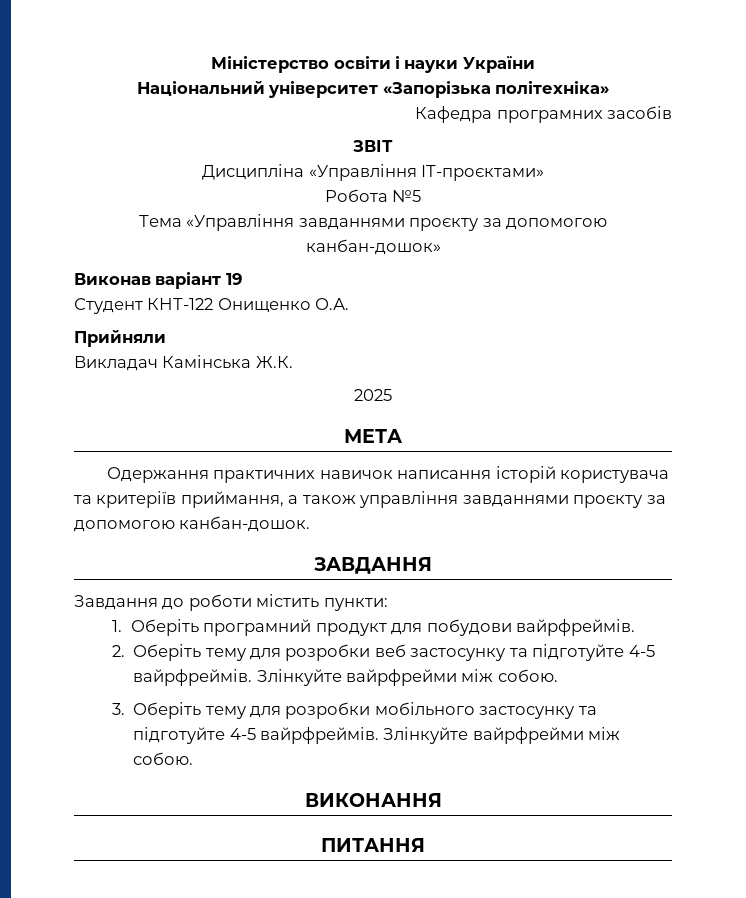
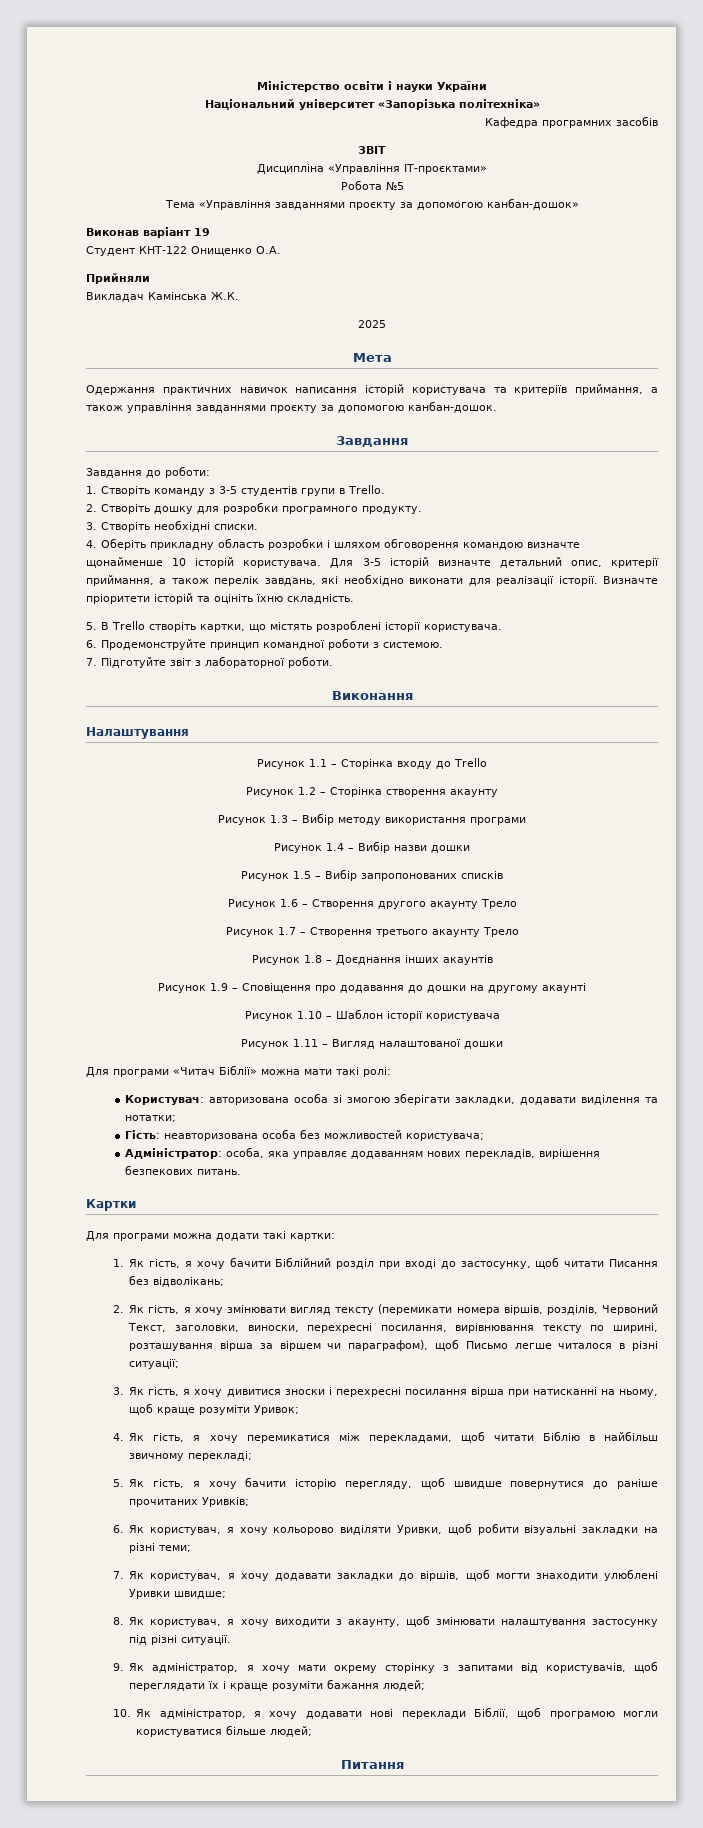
[344,429,403,443] МЕТА -> [352,353,392,362] Мета
[314,557,432,574] ЗАВДАННЯ -> [336,436,408,447] Завдання
[188,594,388,611] [111,619,636,636] [111,644,655,661] [133,669,558,686] [111,702,597,719] [133,727,621,744] [133,752,194,765] [304,793,442,807] [321,838,425,852] роботи містить пункти: // 1. Оберіть програмний продукт для побудови вайрфреймів. // 2. Оберіть тему для розробки веб застосунку та підготуйте 4-5 вайрфреймів. Злінкуйте вайрфрейми між собою. // 3. Оберіть тему для розробки мобільного застосунку та підготуйте 4-5 вайрфреймів. Злінкуйте вайрфрейми між собою. // ВИКОНАННЯ // ПИТАННЯ -> [165,466,210,478] [86,485,385,496] [86,502,422,514] [86,520,258,532] [86,538,580,550] [86,557,660,568] [86,574,658,586] [86,593,354,604] [86,620,502,632] [86,638,443,650] [86,656,333,668] [331,691,413,700] [86,727,189,739] [257,758,488,769] [246,787,498,797] [218,813,526,825] [274,841,470,853] [241,869,503,881] [227,899,517,909] [225,927,519,937] [251,955,493,965] [158,983,586,993] [244,1009,500,1021] [241,1039,503,1049] [86,1065,391,1077] [124,1093,659,1105] [124,1115,176,1122] [124,1129,484,1141] [124,1147,600,1159] [124,1165,241,1175] [86,1199,136,1211] [86,1231,335,1241] [112,1257,658,1269] [129,1275,225,1287] [112,1304,658,1315] [128,1323,658,1333] [129,1339,658,1351] [129,1359,180,1369] [112,1387,658,1397] [129,1403,300,1415] [112,1431,658,1443] [129,1451,253,1461] [112,1477,658,1489] [129,1497,250,1507] [112,1523,658,1535] [129,1543,192,1553] [112,1569,658,1581] [129,1589,227,1599] [112,1615,658,1627] [129,1635,232,1645] [112,1661,658,1673] [129,1679,426,1691] [112,1707,658,1719] [136,1725,313,1737] [340,1760,404,1769] роботи: // 1. Створіть команду з 3-5 студентів групи в Trello. // 2. Створіть дошку для розробки програмного продукту. // 3. Створіть необхідні списки. // 4. Оберіть прикладну область розробки і шляхом обговорення командою визначте щонайменше 10 історій користувача. Для 3-5 історій визначте детальний опис, критерії приймання, а також перелік завдань, які необхідно виконати для реалізації історії. Визначте пріоритети історій та оцініть їхню складність. // 5. В Trello створіть картки, що містять розроблені історії користувача. // 6. Продемонструйте принцип командної роботи з системою. // 7. Підготуйте звіт з лабораторної роботи. // Виконання // Налаштування // Рисунок 1.1 – Сторінка входу до Trello // Рисунок 1.2 – Сторінка створення акаунту // Рисунок 1.3 – Вибір методу використання програми // Рисунок 1.4 – Вибір назви дошки // Рисунок 1.5 – Вибір запропонованих списків // Рисунок 1.6 – Створення другого акаунту Трело // Рисунок 1.7 – Створення третього акаунту Трело // Рисунок 1.8 – Доєднання інших акаунтів // Рисунок 1.9 – Сповіщення про додавання до дошки на другому акаунті // Рисунок 1.10 – Шаблон історії користувача // Рисунок 1.11 – Вигляд налаштованої дошки // Для програми «Читач Біблії» можна мати такі ролі: // Користувач: авторизована особа зі змогою зберігати закладки, додавати виділення та нотатки; // Гість: неавторизована особа без можливостей користувача; // Адміністратор: особа, яка управляє додаванням нових перекладів, вирішення безпекових питань. // Картки // Для програми можна додати такі картки: // 1. Як гість, я хочу бачити Біблійний розділ при вході до застосунку, щоб читати Писання без відволікань; // 2. Як гість, я хочу змінювати вигляд тексту (перемикати номера віршів, розділів, Червоний Текст, заголовки, виноски, перехресні посилання, вирівнювання тексту по ширині, розташування вірша за віршем чи параграфом), щоб Письмо легше читалося в різні ситуації; // 3. Як гість, я хочу дивитися зноски і перехресні посилання вірша при натисканні на ньому, щоб краще розуміти Уривок; // 4. Як гість, я хочу перемикатися між перекладами, щоб читати Біблію в найбільш звичному перекладі; // 5. Як гість, я хочу бачити історію перегляду, щоб швидше повернутися до раніше прочитаних Уривків; // 6. Як користувач, я хочу кольорово виділяти Уривки, щоб робити візуальні закладки на різні теми; // 7. Як користувач, я хочу додавати закладки до віршів, щоб могти знаходити улюблені Уривки швидше; // 8. Як користувач, я хочу виходити з акаунту, щоб змінювати налаштування застосунку під різні ситуації. // 9. Як адміністратор, я хочу мати окрему сторінку з запитами від користувачів, щоб переглядати їх і краще розуміти бажання людей; // 10. Як адміністратор, я хочу додавати нові переклади Біблії, щоб програмою могли користуватися більше людей; // Питання

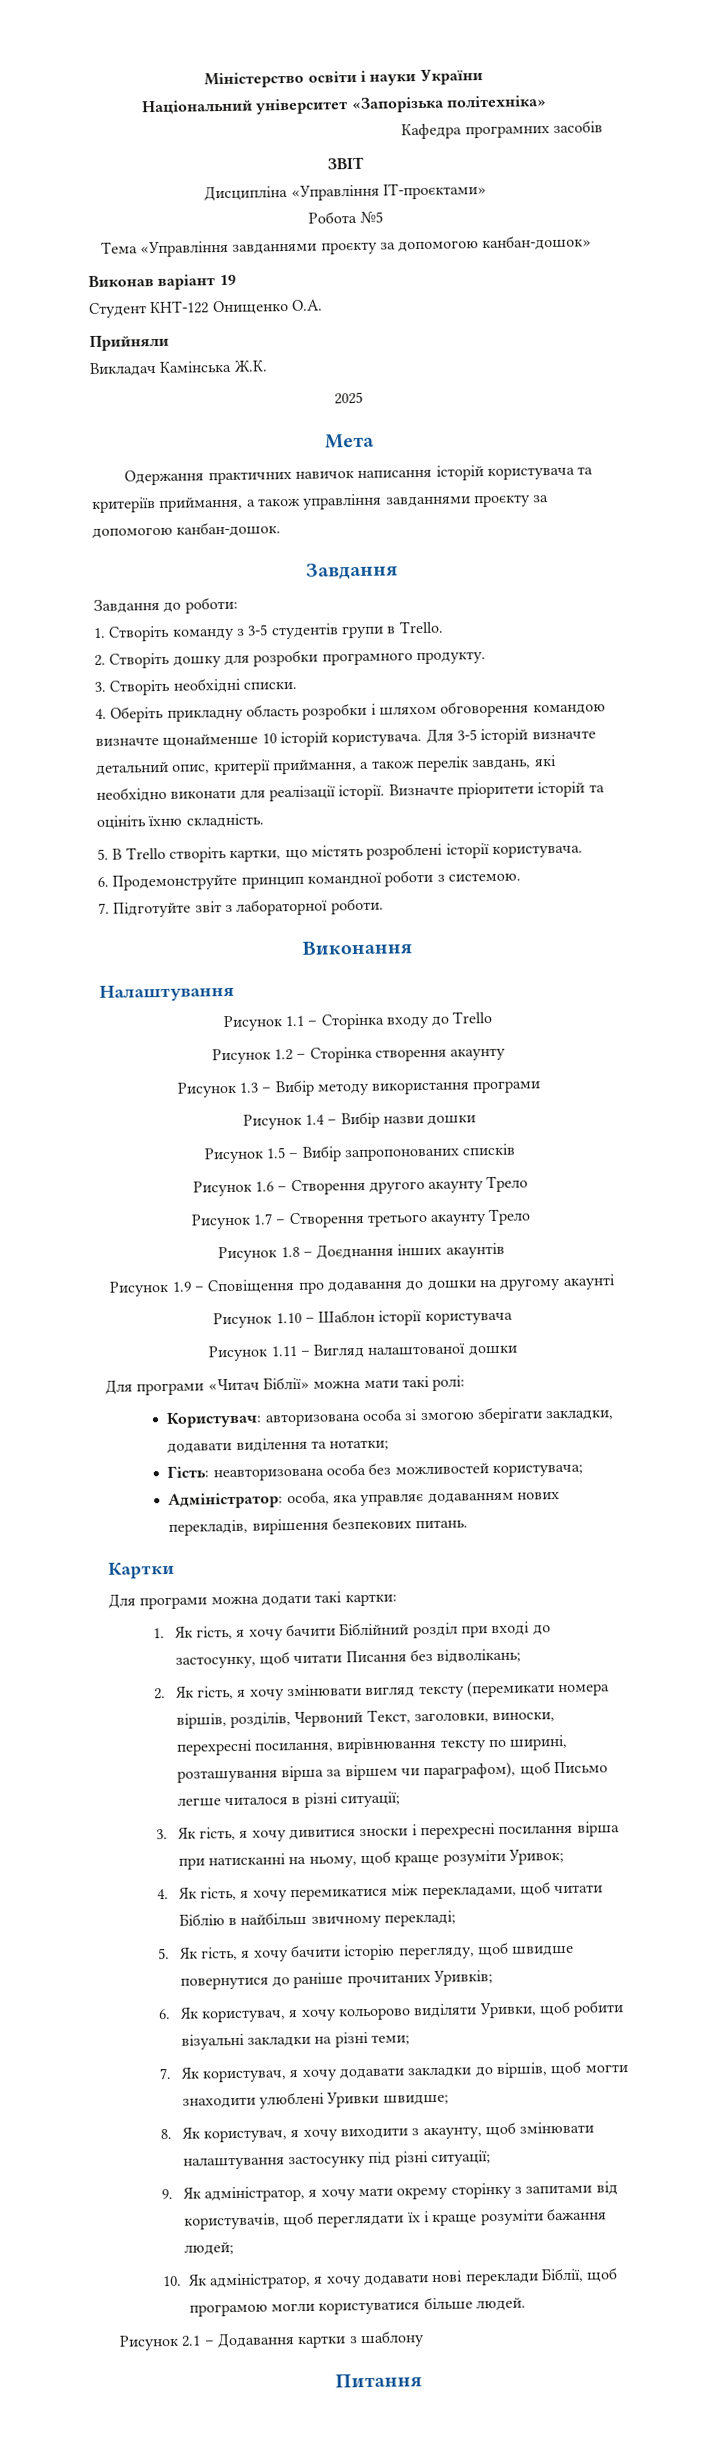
[181,1635,232,1645] ситуації. -> [430,2150,491,2167] ситуації;
[270,1726,313,1737] людей; -> [476,2297,527,2312] [119,2330,425,2351] людей. // Рисунок 2.1 – Додавання картки з шаблону

